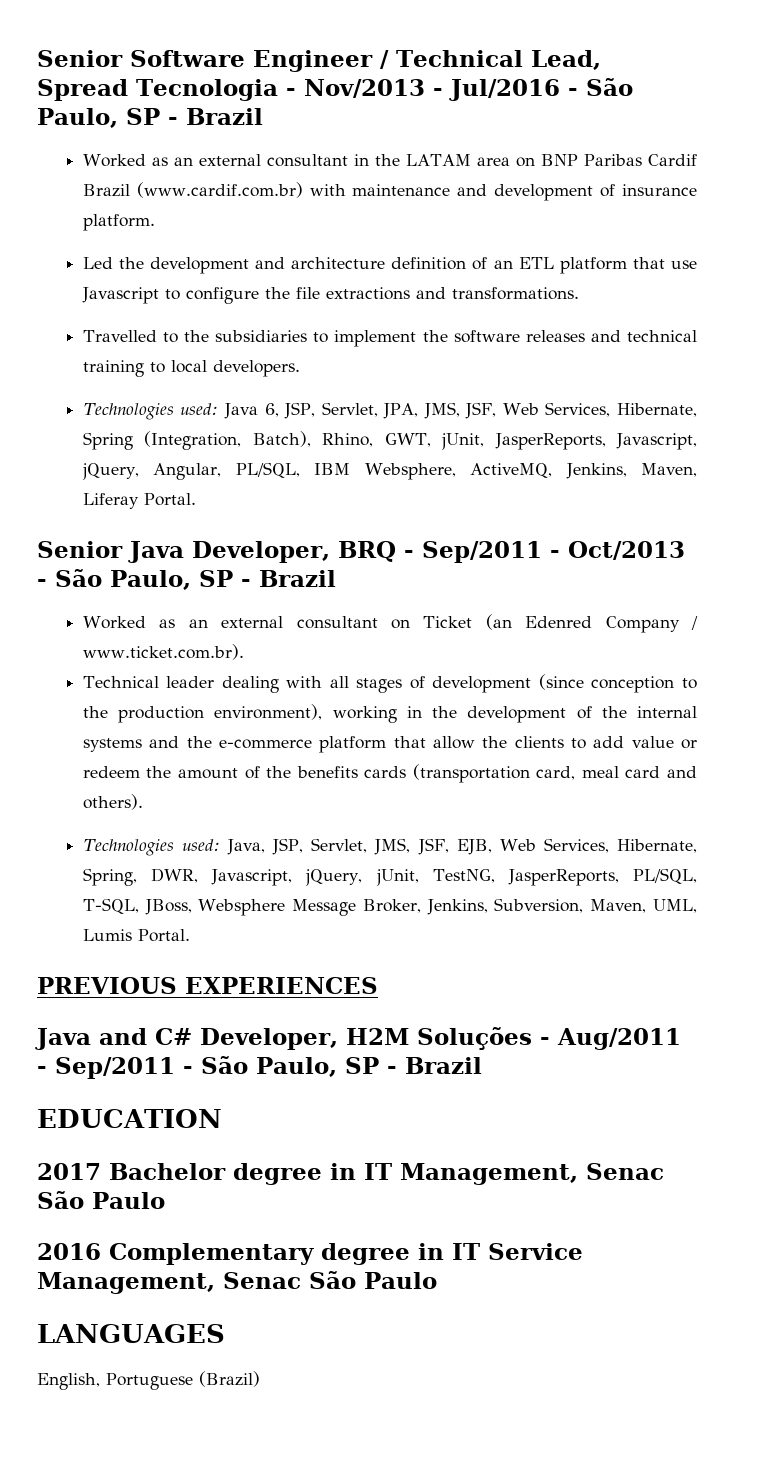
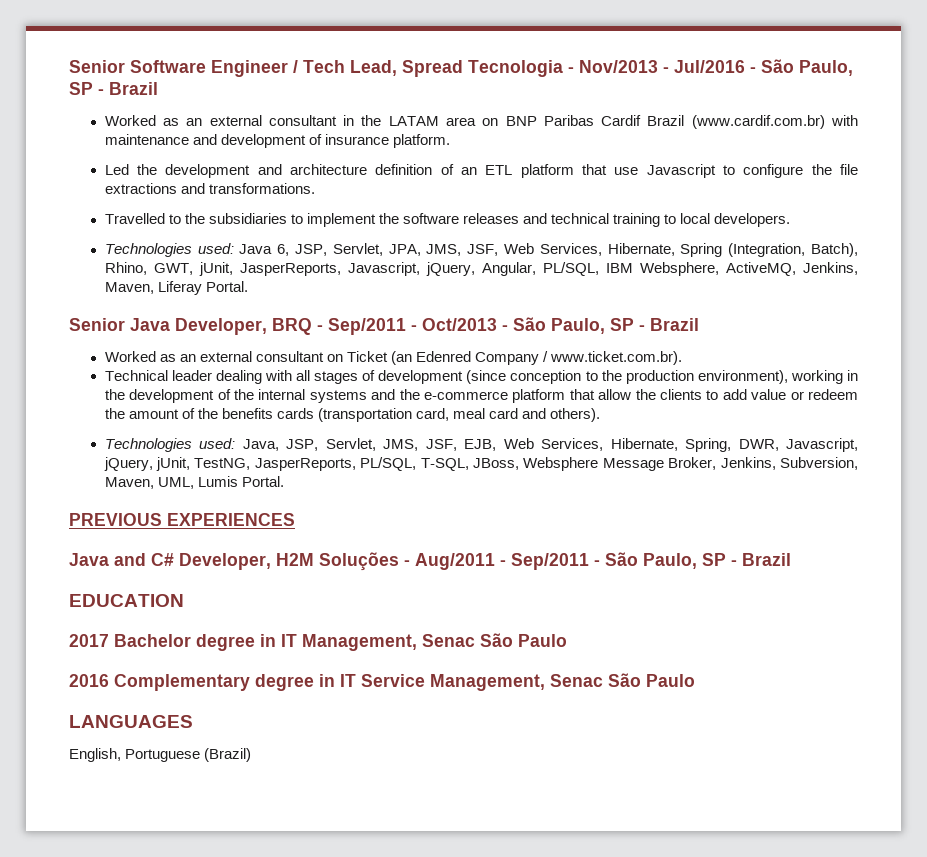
[396,50,523,67] Technical -> [303,60,345,73] Tech

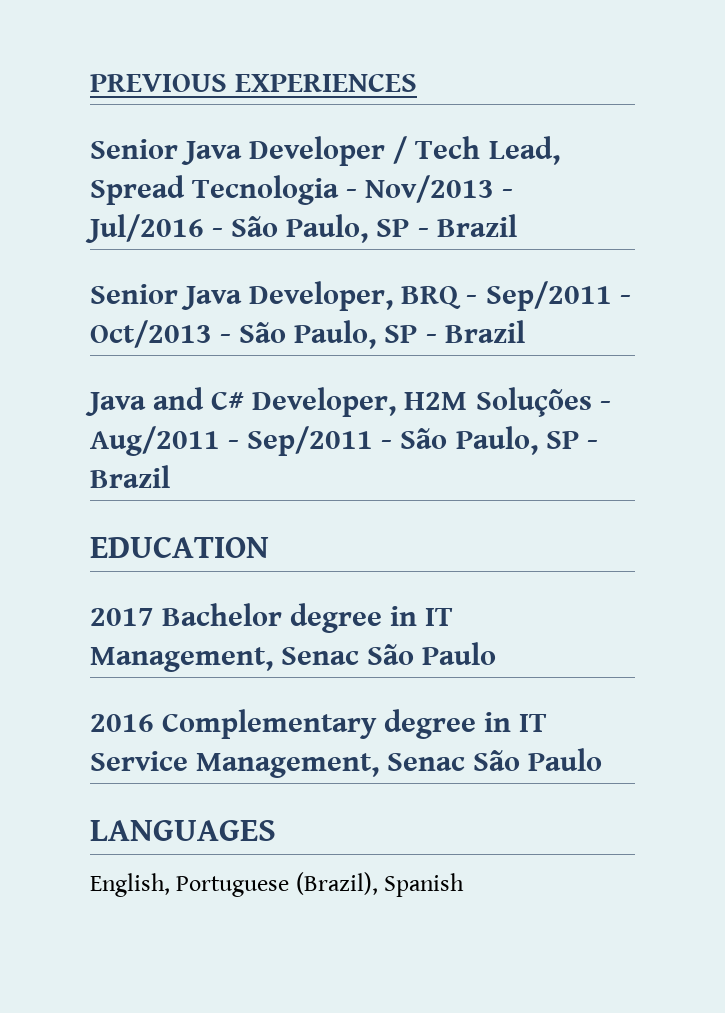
[69,60,288,77] Senior Software Engineer -> [90,73,418,92] [90,136,386,166] PREVIOUS EXPERIENCES // Senior Java Developer
[104,115,858,129] [104,134,450,148] [104,164,859,178] [104,183,315,194] [104,213,791,227] [104,243,858,257] [104,262,858,276] [104,281,248,295] // Worked as an external consultant in the LATAM area on BNP Paribas Cardif Brazil (www.cardif.com.br) with maintenance and development of insurance platform. // Led the development and architecture definition of an ETL platform that use Javascript to configure the file extractions and transformations. // Travelled to the subsidiaries to implement the software releases and technical training to local developers. // Technologies used: Java 6, JSP, Servlet, JPA, JMS, JSF, Web Services, Hibernate, Spring (Integration, Batch), Rhino, GWT, jUnit, JasperReports, Javascript, jQuery, Angular, PL/SQL, IBM Websphere, ActiveMQ, Jenkins, Maven, Liferay Portal. -> (517, 225) none
[104,351,683,365] [104,370,859,384] [104,389,859,403] [104,408,601,422] [104,438,858,452] [103,457,858,471] [104,476,284,489] [69,513,295,526] // Worked as an external consultant on Ticket (an Edenred Company / www.ticket.com.br). // Technical leader dealing with all stages of development (since conception to the production environment), working in the development of the internal systems and the e-commerce platform that allow the clients to add value or redeem the amount of the benefits cards (transportation card, meal card and others). // Technologies used: Java, JSP, Servlet, JMS, JSF, EJB, Web Services, Hibernate, Spring, DWR, Javascript, jQuery, jUnit, TestNG, JasperReports, PL/SQL, T-SQL, JBoss, Websphere Message Broker, Jenkins, Subversion, Maven, UML, Lumis Portal. // PREVIOUS EXPERIENCES -> (525, 331) none
[204,748,252,762] (Brazil) -> [295,872,465,897] (Brazil), Spanish

